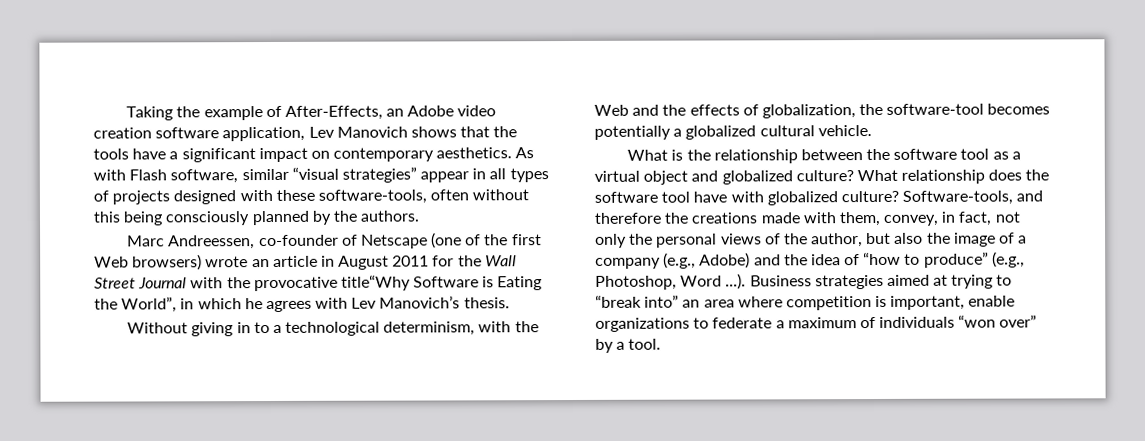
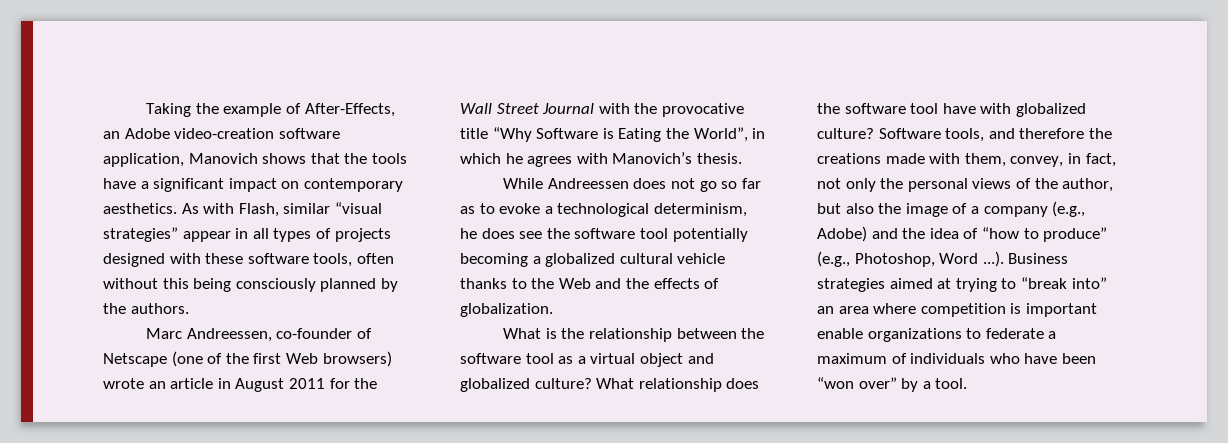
[457,105,497,117] [93,127,152,139] video creation -> [174,128,275,139] video-creation
[308,126,335,138] Lev -> (184, 160) none
[129,169,239,184] Flash software, -> [238,203,279,217] Flash,
[317,189,427,204] software-tools, -> [247,253,353,267] software tools,
[340,274,411,291] title“Why -> [460,127,532,142] title “Why
[351,297,378,309] Lev -> (608, 158) none
[127,321,512,337] Without giving in to a technological determinism, with -> [503,178,761,192] [460,203,747,217] [460,228,748,242] [460,253,726,267] [460,278,527,289] While Andreessen does not go so far as to evoke a technological determinism, he does see the software tool potentially becoming a globalized cultural vehicle thanks to
[761,103,1051,119] [594,125,872,140] globalization, the software-tool becomes potentially a globalized cultural vehicle. -> [460,303,553,317] globalization.
[902,190,1014,205] Software-tools, -> [878,128,985,142] Software tools,
[890,295,966,310] important, -> [1025,303,1097,317] important
(956, 322) none -> [989,353,1096,364] who have been

